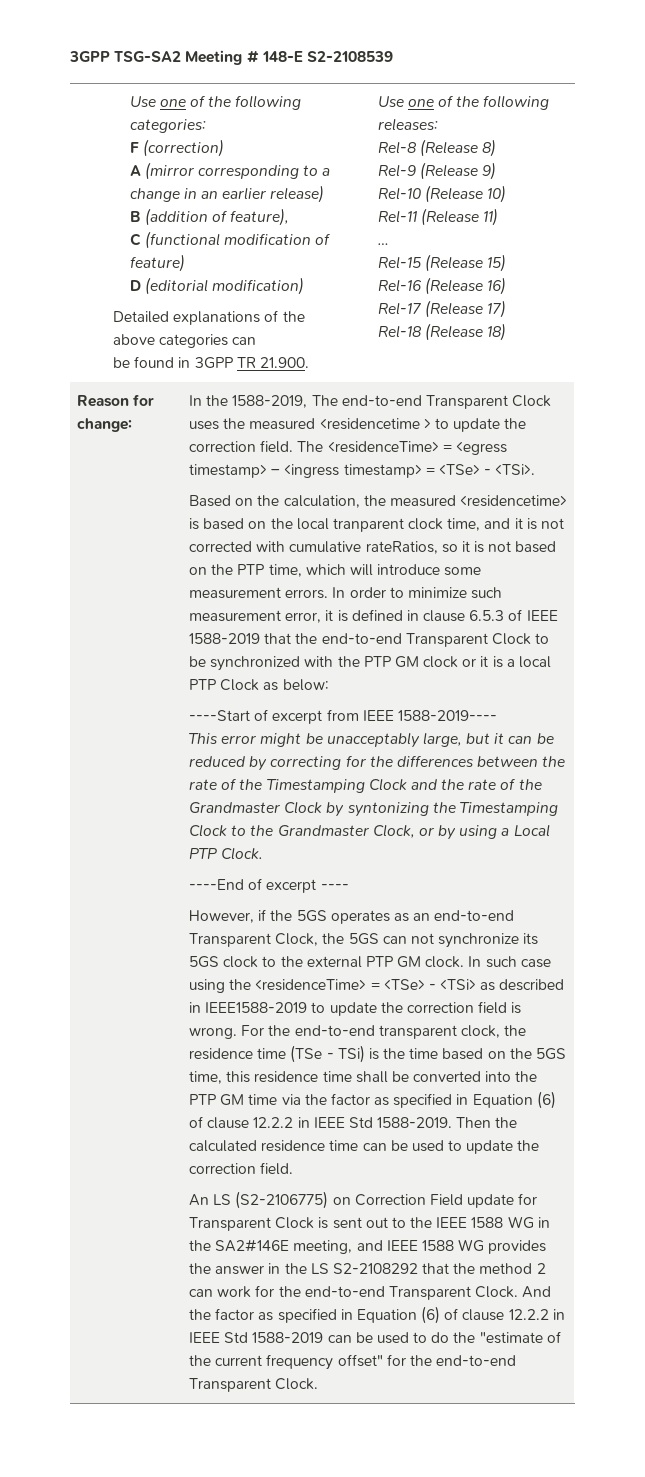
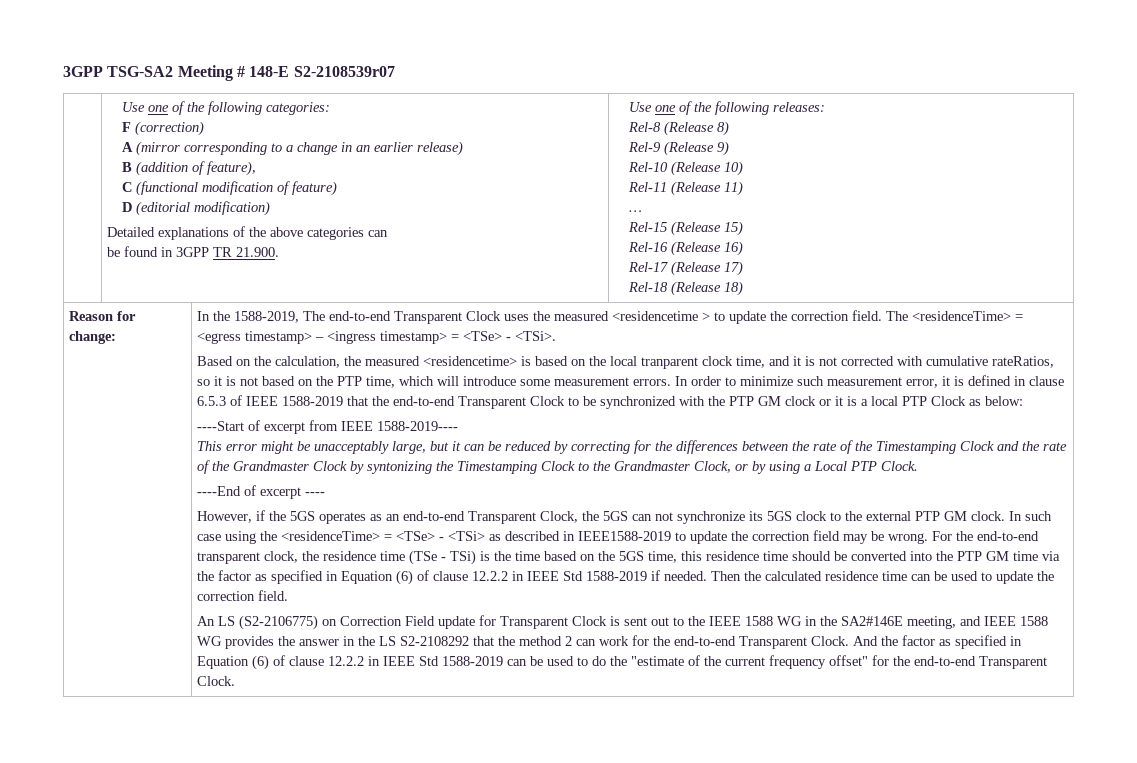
[306,51,393,62] S2-2108539 -> [293,66,395,77] S2-2108539r07
[511,1002,522,1014] is -> [843,531,885,544] may be
[355,1071,388,1083] shall -> [792,551,832,561] should
[377,1117,453,1128] 1588-2019. -> [586,570,708,581] 1588-2019 if needed.

